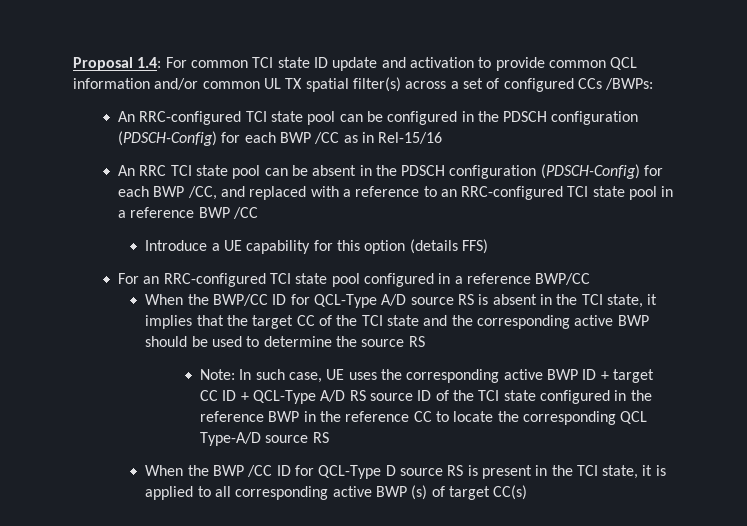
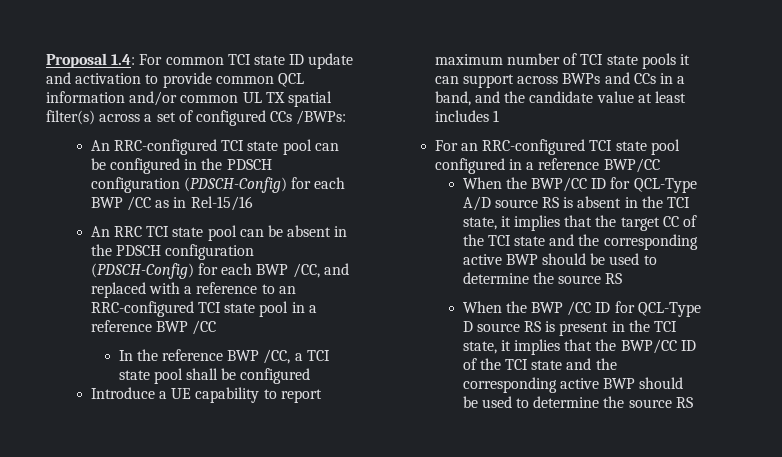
[145,239,488,254] Introduce a UE capability for this option (details FFS) -> [118,349,330,364] [118,368,311,384] [90,387,322,403] [434,53,690,69] [434,72,686,88] [434,91,686,106] [434,110,500,122] In the reference BWP /CC, a TCI state pool shall be configured // Introduce a UE capability to report maximum number of TCI state pools it can support across BWPs and CCs in a band, and the candidate value at least includes 1
[200,369,654,383] [200,390,652,404] [200,411,648,425] [200,432,329,446] // Note: In such case, UE uses the corresponding active BWP ID + target CC ID + QCL-Type A/D RS source ID of the TCI state configured in the reference BWP in the reference CC to locate the corresponding QCL Type-A/D source RS -> (623, 278) none
[655,465,666,476] [145,485,528,500] is applied to all corresponding active BWP (s) of target CC(s) -> [513,339,696,355] [462,358,617,370] [462,377,684,393] [462,396,693,408] implies that the BWP/CC ID of the TCI state and the corresponding active BWP should be used to determine the source RS

